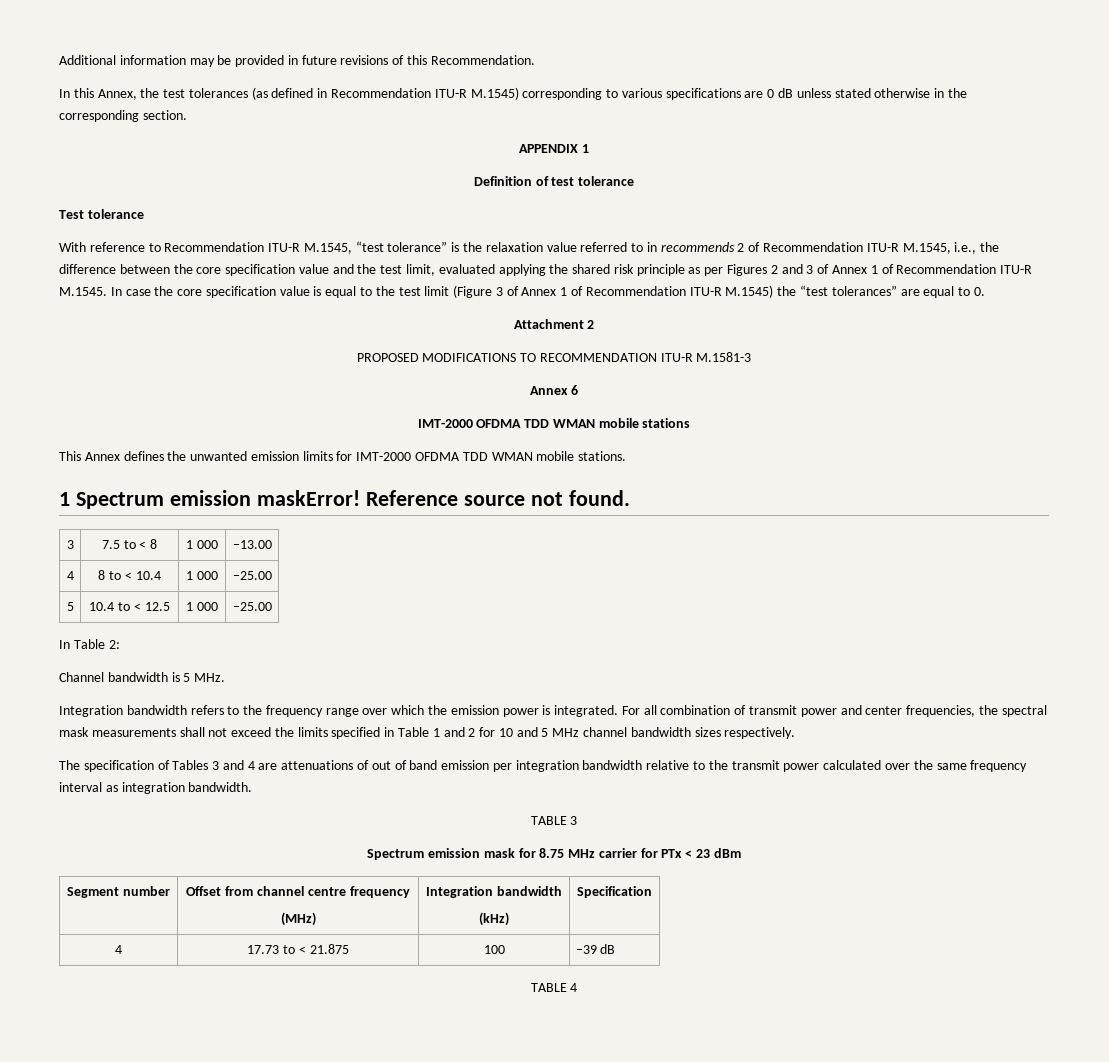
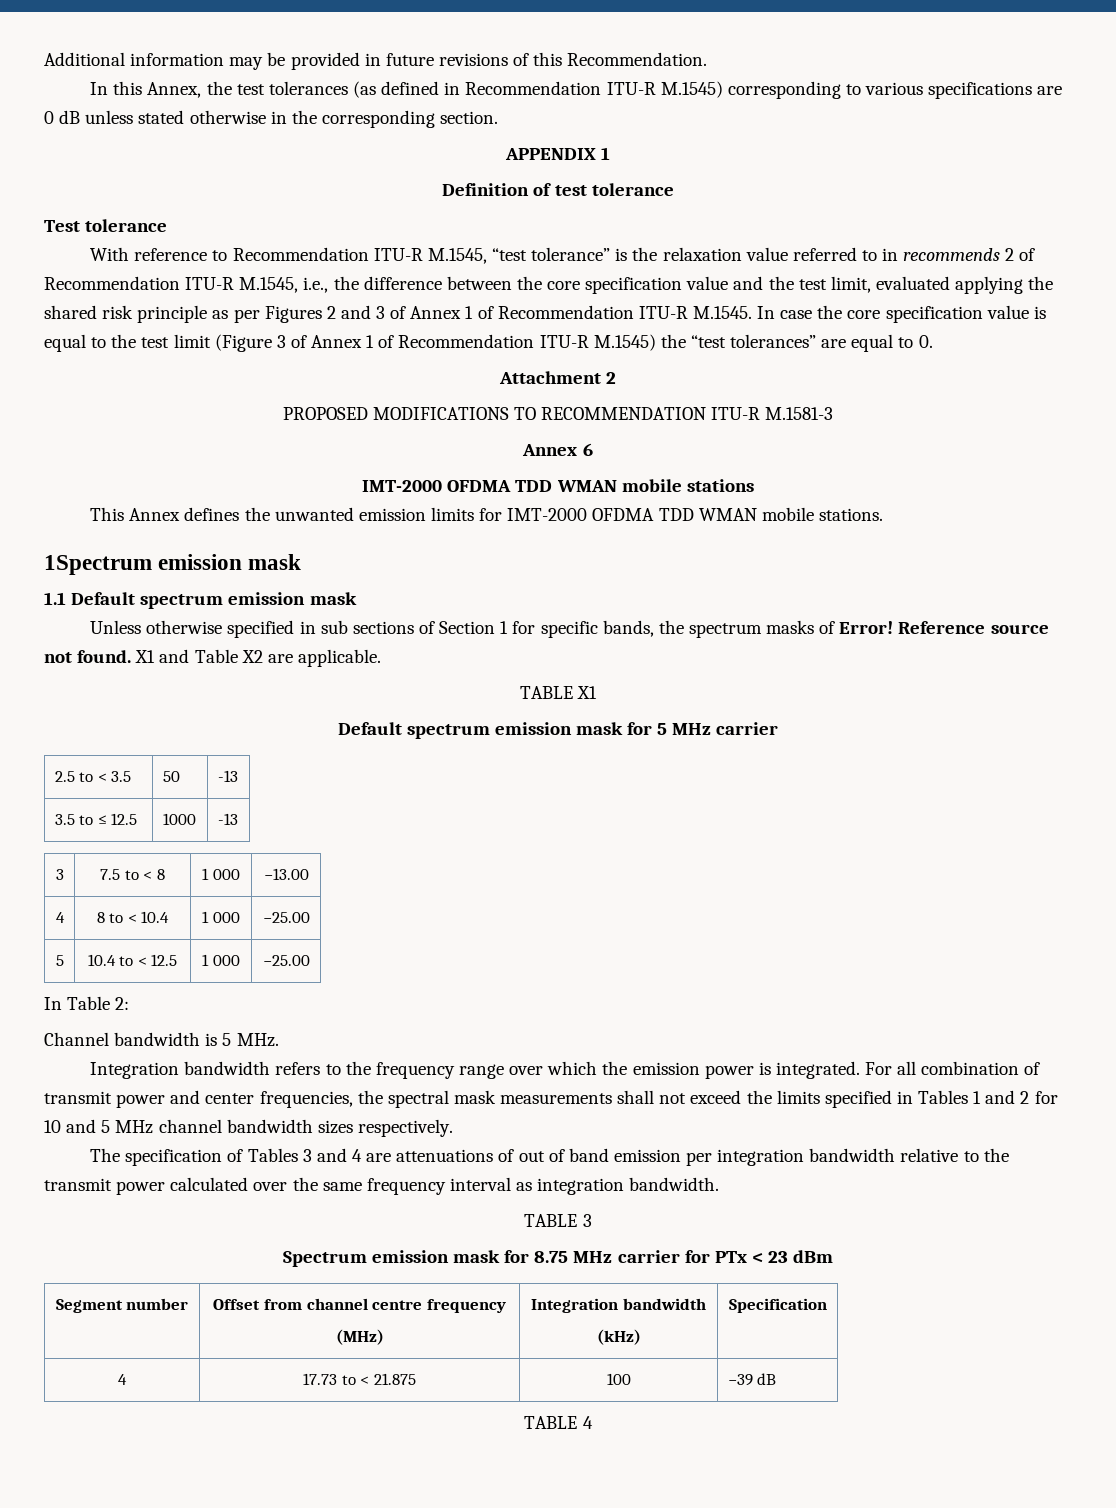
[59,490,630,509] 1 Spectrum emission maskError! Reference source not found. -> [44,554,302,575] [44,592,357,609] [90,620,1049,638] [44,649,381,667] [519,686,598,699] [337,722,779,739] [54,771,132,782] [162,771,180,782] [217,770,238,782] [54,813,138,825] [162,813,196,825] [217,813,238,825] 1Spectrum emission mask // 1.1 Default spectrum emission mask // Unless otherwise specified in sub sections of Section 1 for specific bands, the spectrum masks of Error! Reference source not found. X1 and Table X2 are applicable. // TABLE X1 // Default spectrum emission mask for 5 MHz carrier // 2.5 to < 3.5 | 50 | -13 // 3.5 to ≤ 12.5 | 1000 | -13
[398,727,430,737] Table -> [918,1090,969,1104] Tables

